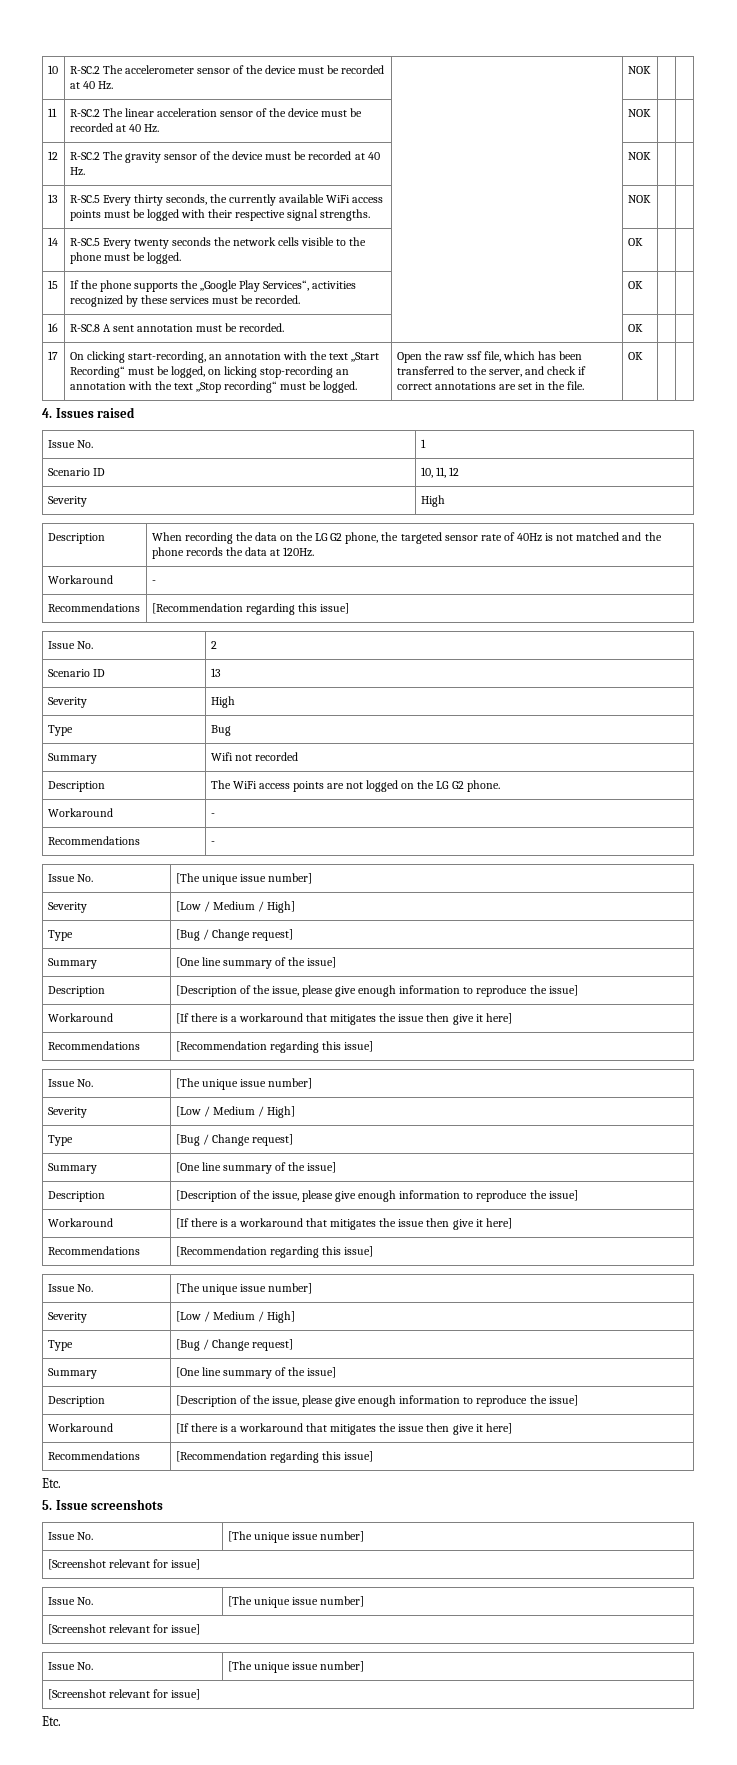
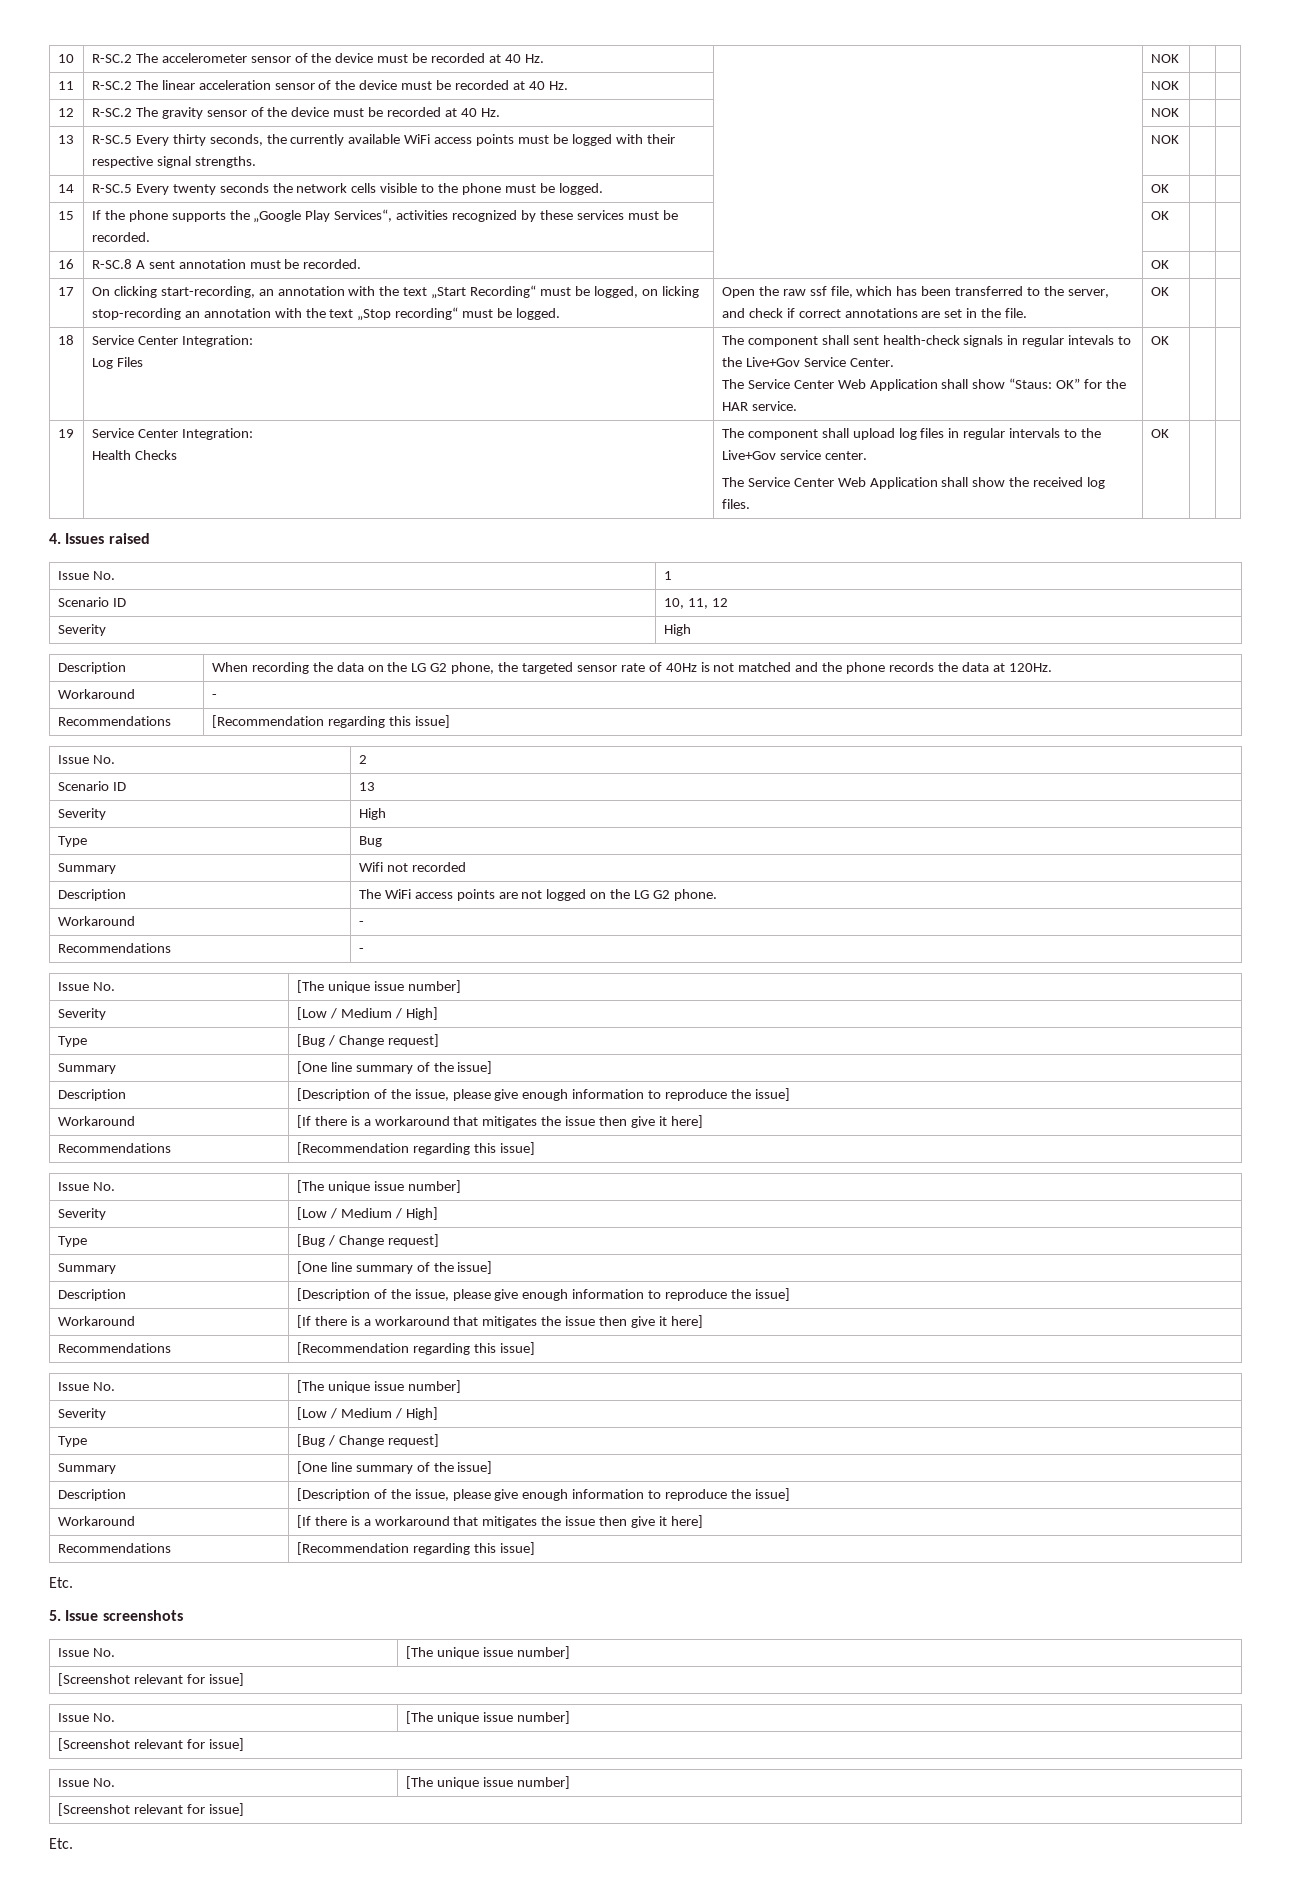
(643, 356) none -> [57,335,74,345] [91,335,253,347] [91,357,143,369] [721,335,1132,347] [721,357,894,367] [721,378,1126,391] [721,401,797,411] [1150,336,1169,345] [57,429,74,438] [91,428,253,440] [91,450,177,460] [721,428,1101,440] [721,450,867,460] [721,477,1106,489] [721,499,750,509] [1150,429,1169,438] // 18 | Service Center Integration: // Log Files | The component shall sent health-check signals in regular intevals to the Live+Gov Service Center. // The Service Center Web Application shall show “Staus: OK” for the HAR service. | OK | | // 19 | Service Center Integration: // Health Checks | The component shall upload log files in regular intervals to the Live+Gov service center. // The Service Center Web Application shall show the received log files. | OK | |

